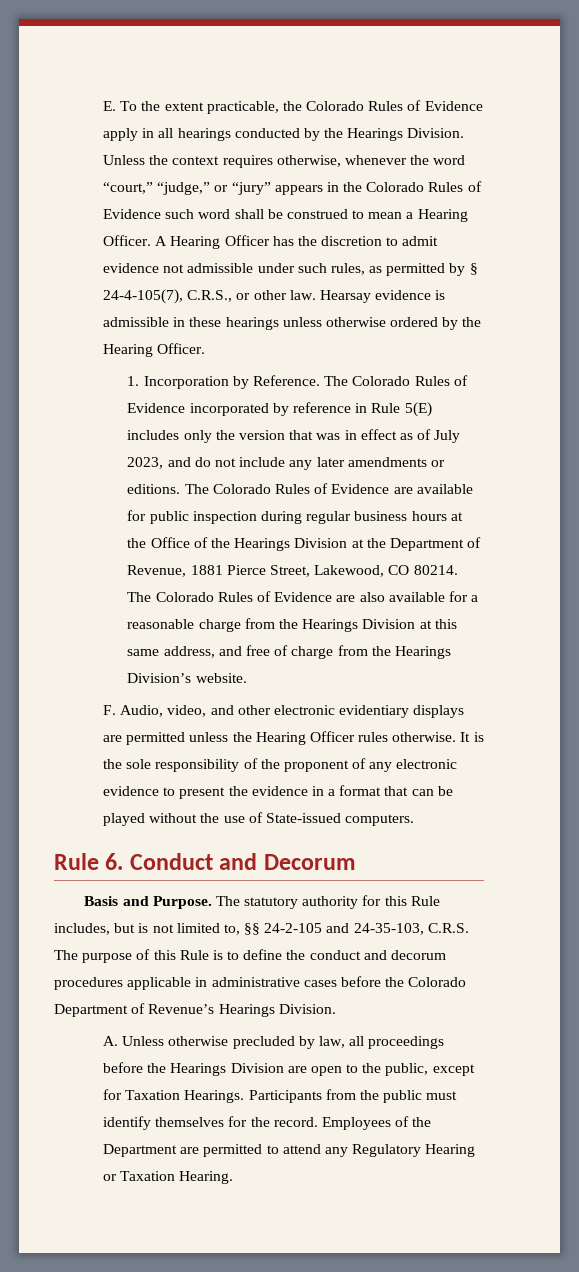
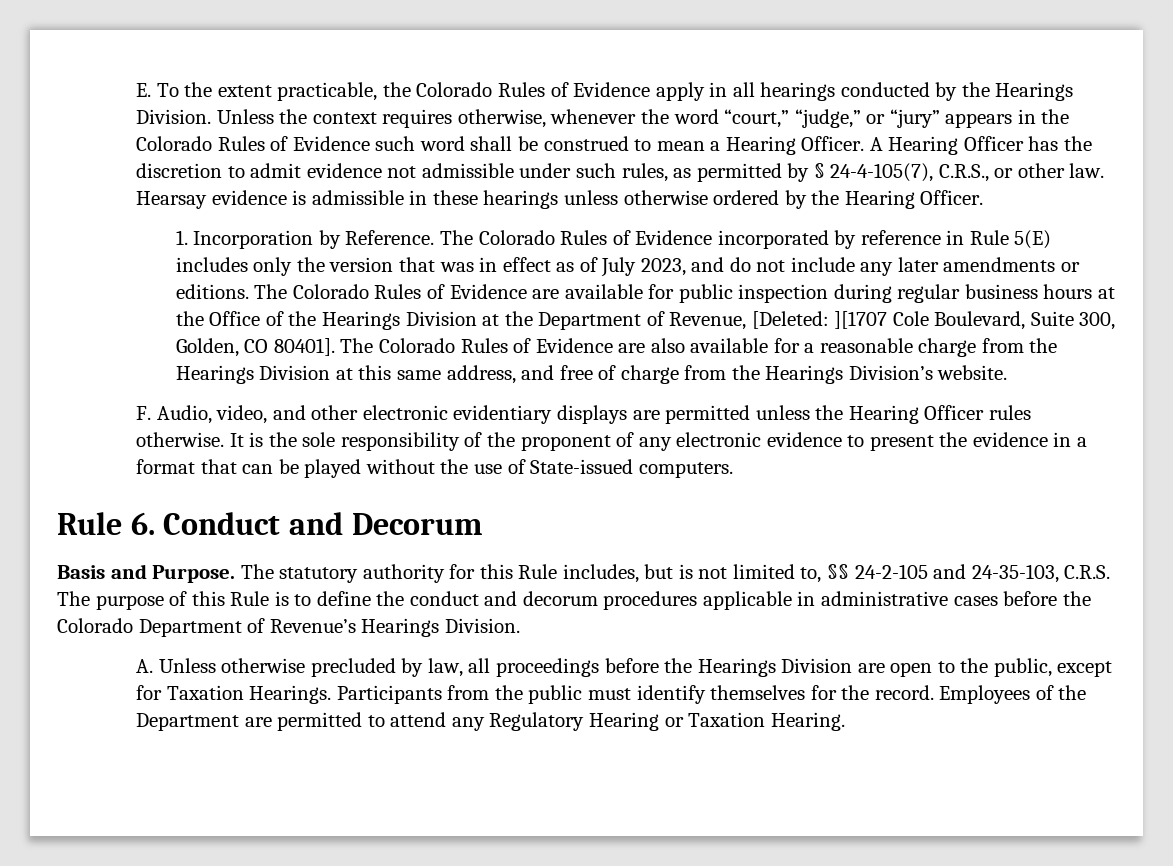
[190,565,458,577] 1881 Pierce Street, Lakewood, CO 80214. -> [751,311,1116,330] [175,338,335,357] [Deleted: ][1707 Cole Boulevard, Suite 300, Golden, CO 80401].

